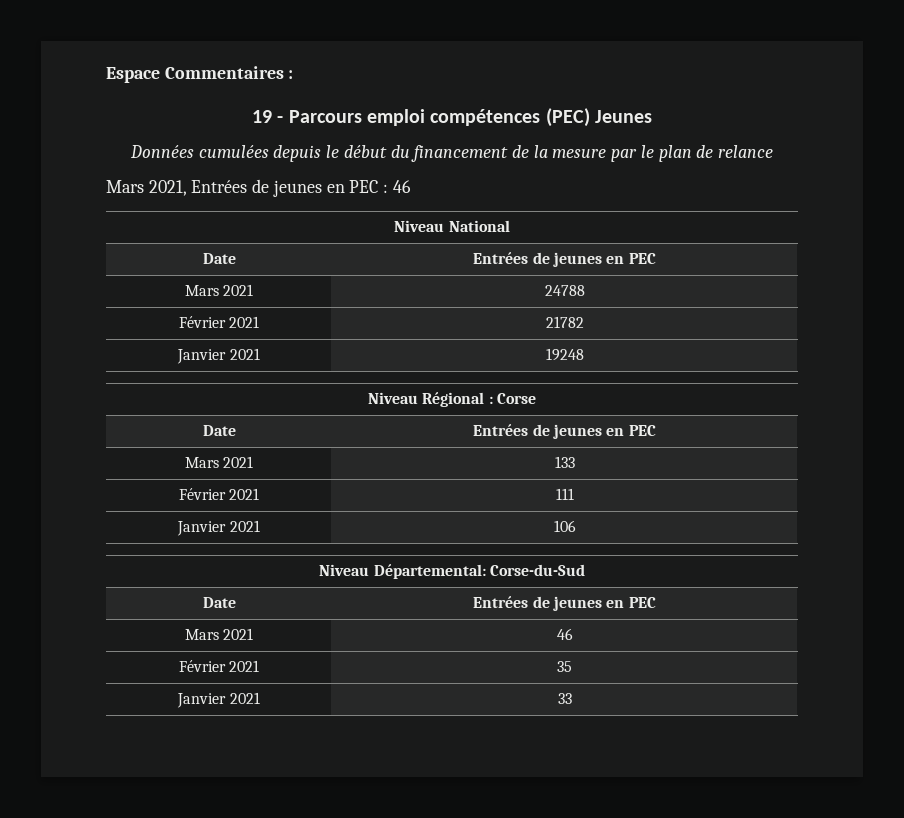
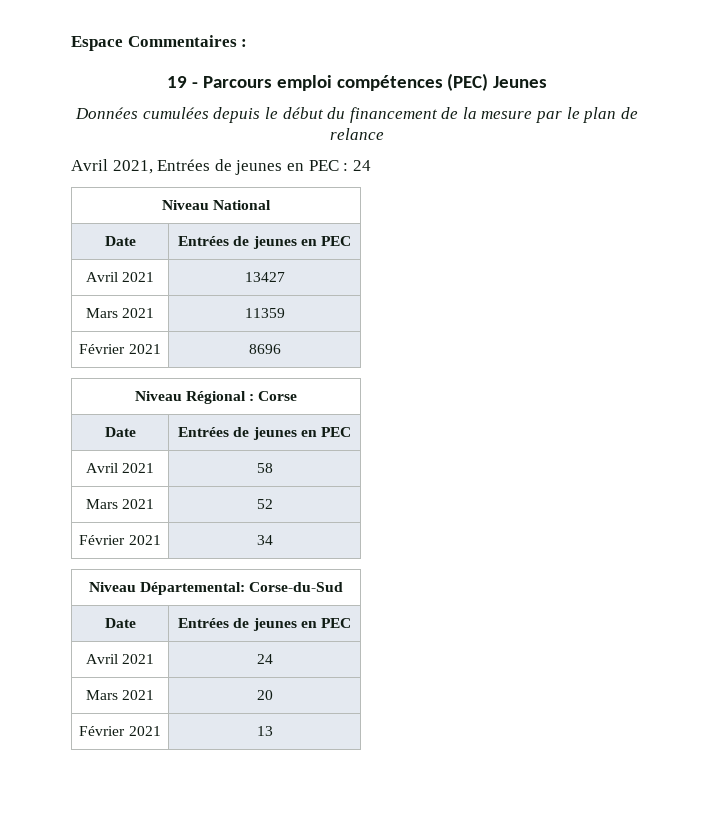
[106,180,144,193] Mars -> [71,159,108,171] Avril
[392,180,411,193] 46 -> [352,160,371,171] 24
[184,284,254,296] [544,285,585,296] [178,316,260,328] [545,316,584,328] [177,348,260,364] [545,348,584,361] // Mars 2021 | 24788 // Février 2021 | 21782 // Janvier 2021 | 19248 -> [85,272,155,282] [244,272,285,282] [85,308,155,318] [244,308,285,318] [79,344,161,354] [248,344,281,354] // Avril 2021 | 13427 // Mars 2021 | 11359 // Février 2021 | 8696
[184,456,254,468] [554,456,575,468] [178,488,260,500] [555,488,574,500] [177,520,260,536] [553,520,576,532] // Mars 2021 | 133 // Février 2021 | 111 // Janvier 2021 | 106 -> [85,463,155,473] [256,463,273,473] [85,499,155,509] [256,499,273,509] [79,535,161,545] [256,535,273,545] // Avril 2021 | 58 // Mars 2021 | 52 // Février 2021 | 34
[184,628,254,640] [556,628,573,640] [178,660,260,672] [557,661,572,672] [177,692,260,708] [557,693,572,704] // Mars 2021 | 46 // Février 2021 | 35 // Janvier 2021 | 33 -> [85,654,155,664] [256,654,273,664] [85,690,155,700] [256,690,273,700] [79,726,161,736] [256,726,273,736] // Avril 2021 | 24 // Mars 2021 | 20 // Février 2021 | 13

